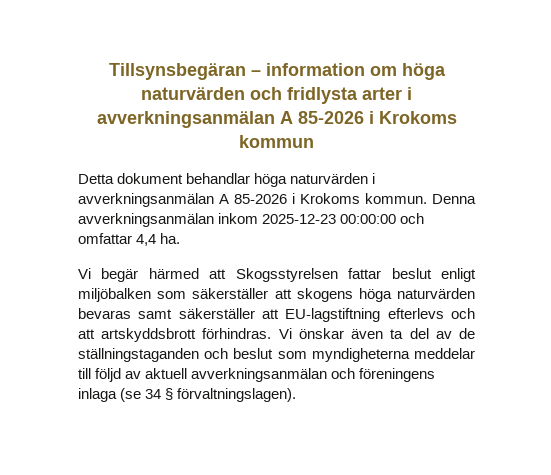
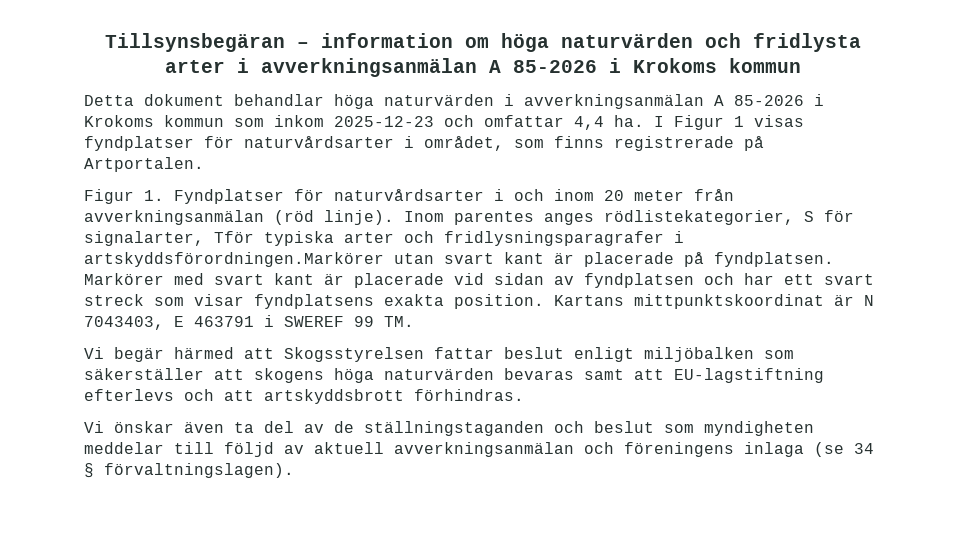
[365,193,476,204] [78,213,214,227] kommun. Denna avverkningsanmälan -> [164,115,264,127] kommun som
[340,214,397,224] 00:00:00 -> (434, 121) none
(181, 238) none -> [654,115,804,130] [84,136,764,151] [84,157,204,172] [84,189,734,204] [84,210,854,225] [84,231,684,246] [84,252,834,267] [84,273,874,288] [84,294,874,309] [84,315,414,330] I Figur 1 visas fyndplatser för naturvårdsarter i området, som finns registrerade på Artportalen. // Figur 1. Fyndplatser för naturvårdsarter i och inom 20 meter från avverkningsanmälan (röd linje). Inom parentes anges rödlistekategorier, S för signalarter, Tför typiska arter och fridlysningsparagrafer i artskyddsförordningen.Markörer utan svart kant är placerade på fyndplatsen. Markörer med svart kant är placerade vid sidan av fyndplatsen och har ett svart streck som visar fyndplatsens exakta position. Kartans mittpunktskoordinat är N 7043403, E 463791 i SWEREF 99 TM.
[178,308,255,319] säkerställer -> (624, 374) none
(272, 333) none -> (524, 395) //
[311,348,410,362] myndigheterna -> [704,421,814,436] myndigheten

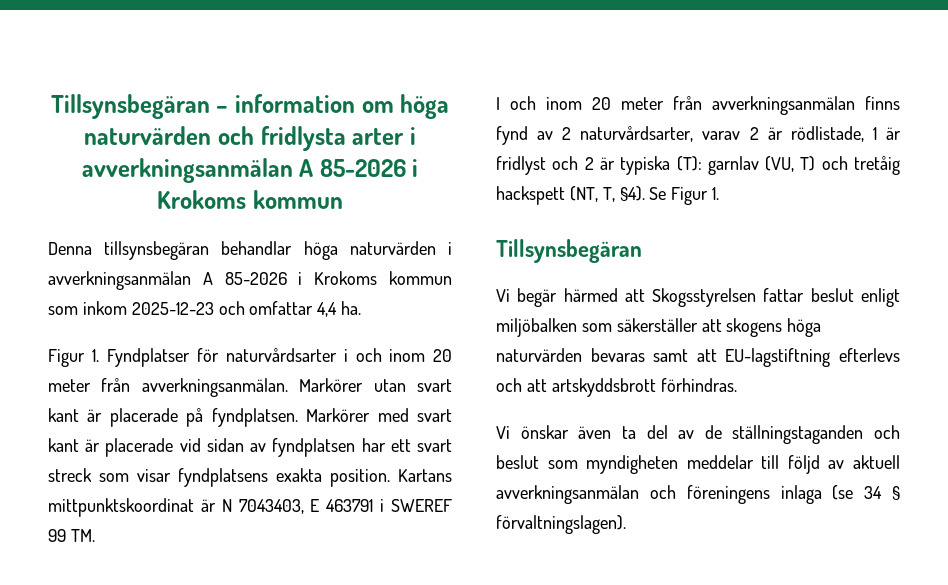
[84,94,224,106] Detta dokument -> [48,241,210,260] Denna tillsynsbegäran
[654,115,804,130] [84,136,764,151] [84,157,204,172] I Figur 1 visas fyndplatser för naturvårdsarter i området, som finns registrerade på Artportalen. -> (362, 308) none
[84,210,854,225] [84,231,684,246] [84,252,384,267] avverkningsanmälan (röd linje). Inom parentes anges rödlistekategorier, S för signalarter, Tför typiska arter och fridlysningsparagrafer i artskyddsförordningen.Markörer -> [141,378,364,397] avverkningsanmälan. Markörer
[704,273,734,285] och -> (356, 447) none
(414, 321) none -> [496,96,900,115] [496,126,901,145] [496,156,900,175] [496,186,720,205] [496,239,642,263] // I och inom 20 meter från avverkningsanmälan finns fynd av 2 naturvårdsarter, varav 2 är rödlistade, 1 är fridlyst och 2 är typiska (T): garnlav (VU, T) och tretåig hackspett (NT, T, §4). Se Figur 1. // Tillsynsbegäran

